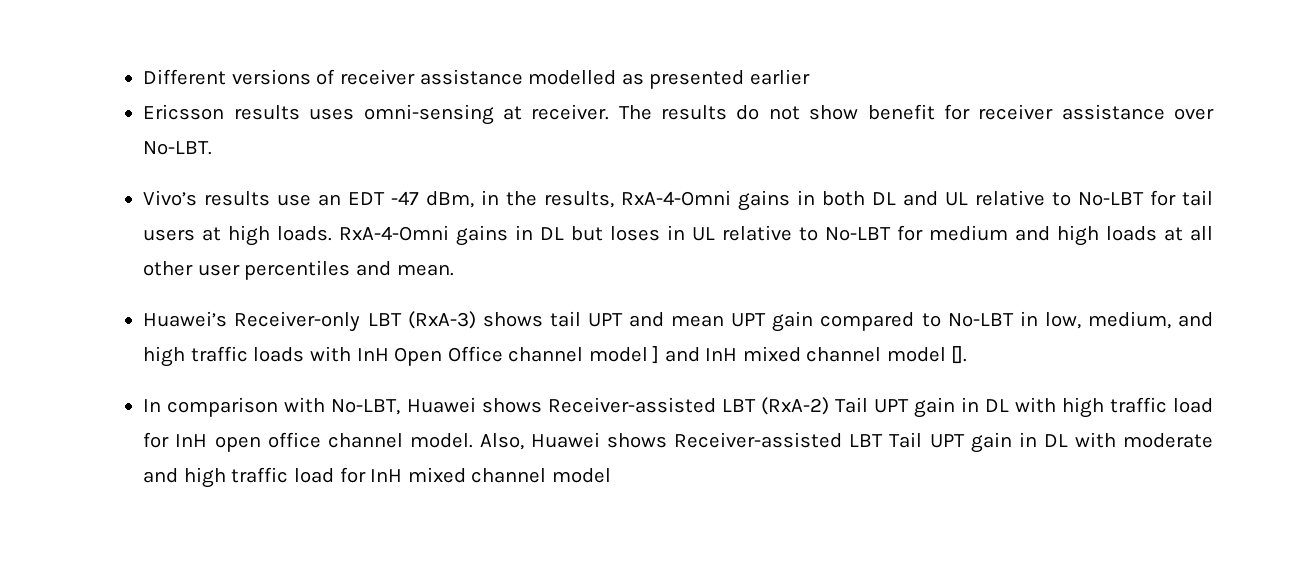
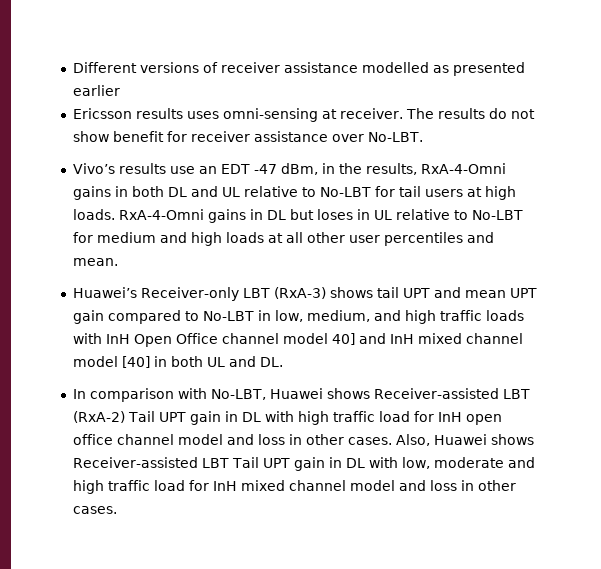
[652,346,660,364] ] -> [332,333,356,345] 40]
[951,346,968,364] []. -> [122,356,284,368] [40] in both UL and DL.
[409,433,473,448] model. -> [178,434,393,445] model and loss in other cases.
(1116, 440) none -> [402,457,431,469] low,
(611, 475) none -> [399,480,517,491] [73,506,118,514] and loss in other cases.

